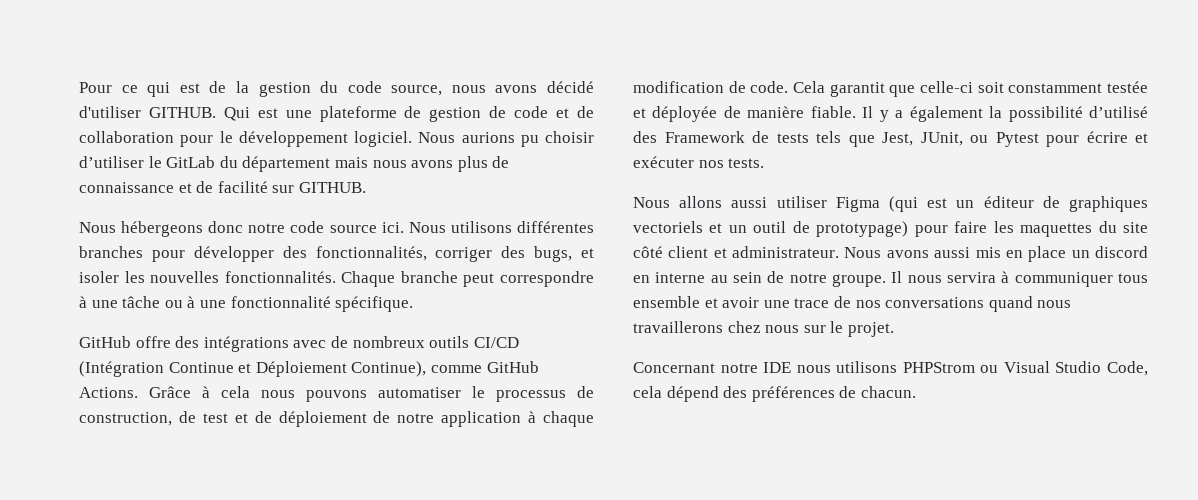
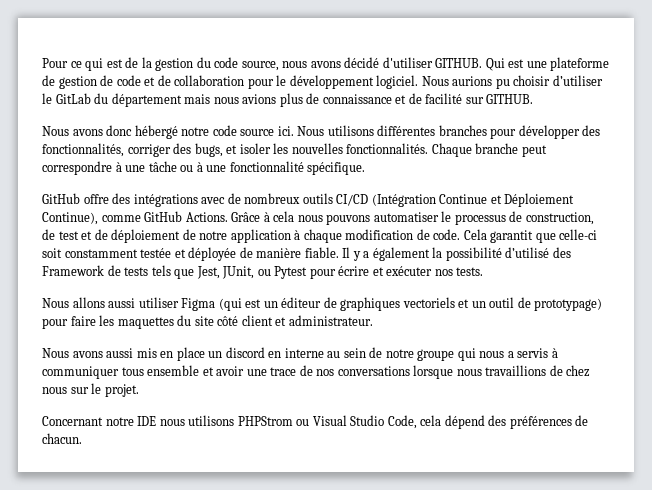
[411,160,454,168] avons -> [242,94,277,104] avions
[121,221,244,237] hébergeons donc -> [72,125,178,139] avons donc hébergé
(840, 252) none -> (373, 320) //
[832,271,996,287] groupe. Il nous servira -> [417,348,549,361] groupe qui nous a servis
[988,296,1072,312] [633,321,723,333] quand nous travaillerons -> [413,365,563,379] lorsque nous travaillions de

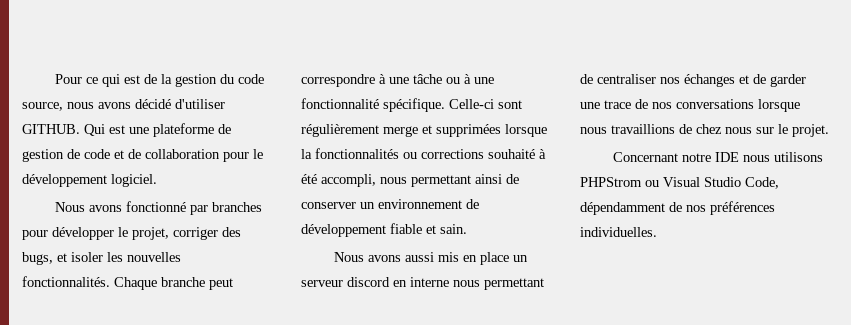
[421,75,603,89] [42,93,534,107] [42,125,436,139] Nous aurions pu choisir d’utiliser le GitLab du département mais nous avions plus de connaissance et de facilité sur GITHUB. // Nous avons donc hébergé notre code source ici. Nous utilisons différentes -> [55,201,209,215] // Nous avons fonctionné par
[582,125,601,136] [42,143,124,157] des fonctionnalités, -> [118,227,169,240] le projet,
[42,193,575,207] [42,211,594,225] [42,229,598,243] [42,247,571,261] [42,265,484,279] [42,297,603,311] [42,315,373,329] // GitHub offre des intégrations avec de nombreux outils CI/CD (Intégration Continue et Déploiement Continue), comme GitHub Actions. Grâce à cela nous pouvons automatiser le processus de construction, de test et de déploiement de notre application à chaque modification de code. Cela garantit que celle-ci soit constamment testée et déployée de manière fiable. Il y a également la possibilité d’utilisé des Framework de tests tels que Jest, JUnit, ou Pytest pour écrire et exécuter nos tests. // Nous allons aussi utiliser Figma (qui est un éditeur de graphiques vectoriels et un outil de prototypage) pour faire les maquettes du site côté client et administrateur. -> [449,99,522,109] [301,124,547,137] [301,148,546,159] [301,174,519,187] [301,199,479,209] [301,223,467,237] Celle-ci sont régulièrement merge et supprimées lorsque la fonctionnalités ou corrections souhaité à été accompli, nous permettant ainsi de conserver un environnement de développement fiable et sain.
(223, 354) none -> [301,280,343,287] serveur
[327,347,558,361] [42,365,245,379] au sein de notre groupe qui nous a servis à communiquer tous ensemble et avoir -> [453,278,544,290] [580,74,806,87] nous permettant de centraliser nos échanges et de garder
[420,415,589,429] [42,433,82,444] cela dépend des préférences de chacun. -> [580,201,775,215] [580,227,657,237] dépendamment de nos préférences individuelles.

